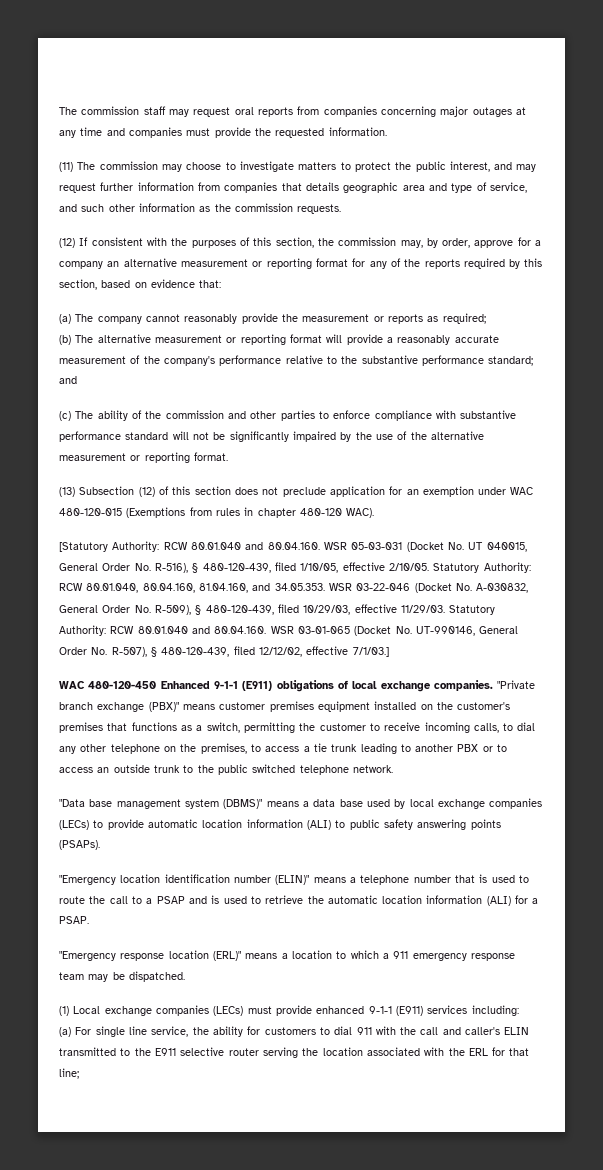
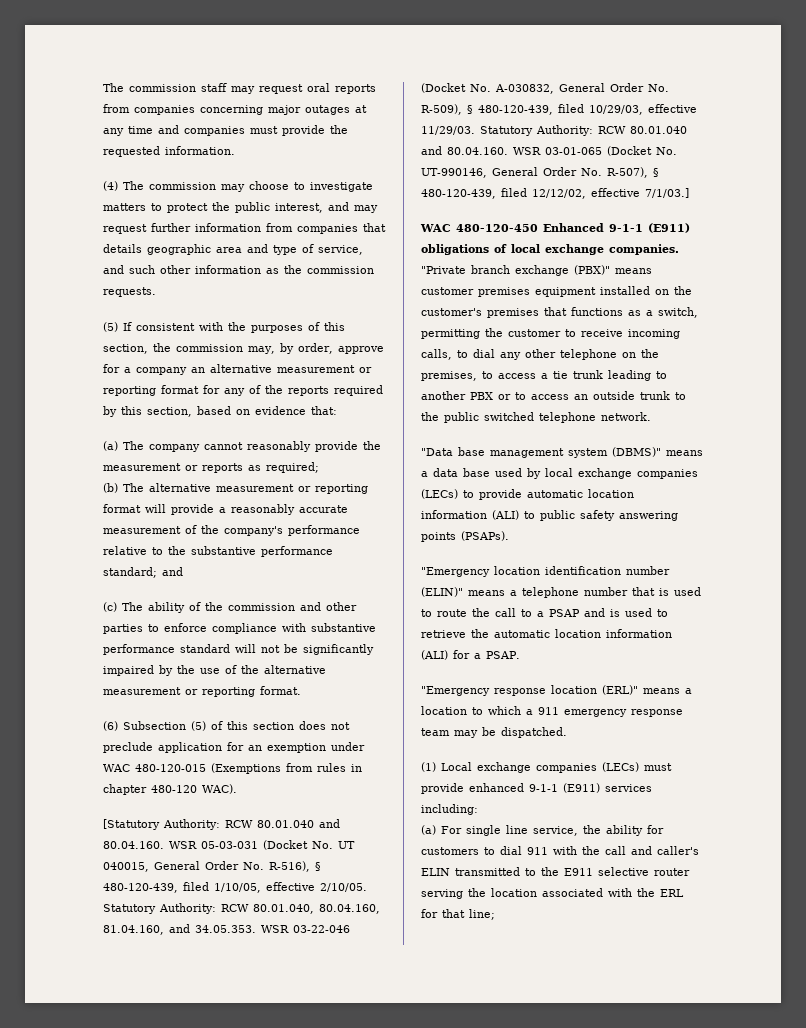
[59,162,73,172] (11) -> [103,181,118,191] (4)
[59,238,75,248] (12) -> [103,322,118,332] (5)
[59,486,155,497] (13) Subsection (12) -> [103,721,206,731] (6) Subsection (5)

